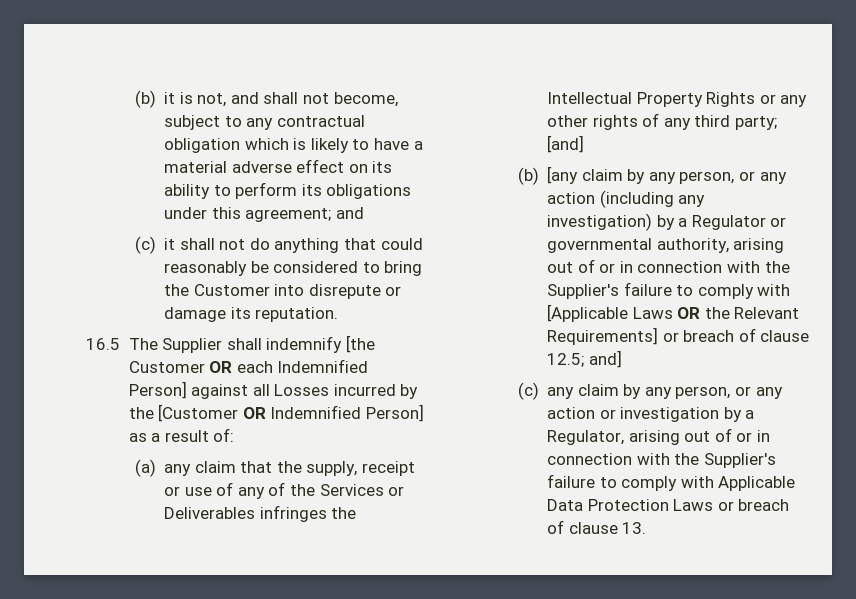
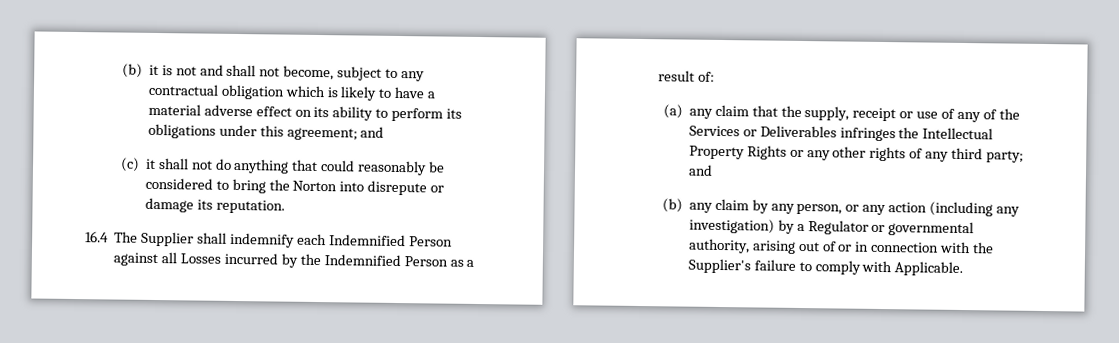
[197,93,227,107] not, -> [175,66,197,76] not
[193,284,270,296] Customer -> [292,180,338,192] Norton
[86,338,120,350] 16.5 -> [85,231,109,243] 16.4
[345,335,375,353] [128,361,233,373] [the Customer OR -> (295, 240) none
[128,381,187,399] Person] -> [408,236,453,247] Person
[158,404,424,422] [Customer OR Indemnified Person] -> [323,254,448,267] Indemnified Person
[547,135,585,153] [517,166,579,185] [and] // (b) [any -> [687,164,713,176] [661,198,713,213] and // (b) any
[547,304,800,322] [547,327,810,345] [547,350,622,368] [517,382,783,400] [547,407,755,422] [547,428,771,445] [547,453,776,468] [547,474,796,491] [547,499,790,511] [547,520,647,534] [Applicable Laws OR the Relevant Requirements] or breach of clause 12.5; and] // (c) any claim by any person, or any action or investigation by a Regulator, arising out of or in connection with the Supplier's failure to comply with Applicable Data Protection Laws or breach of clause 13. -> [894,261,964,277] Applicable.

